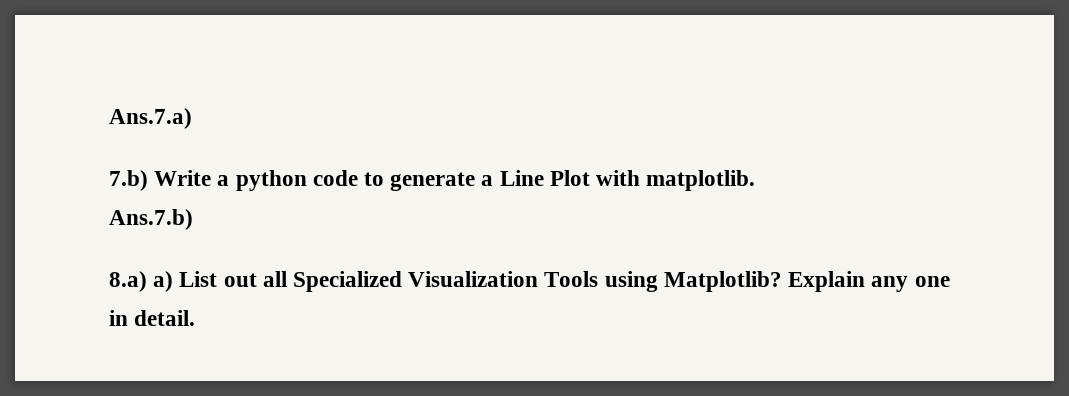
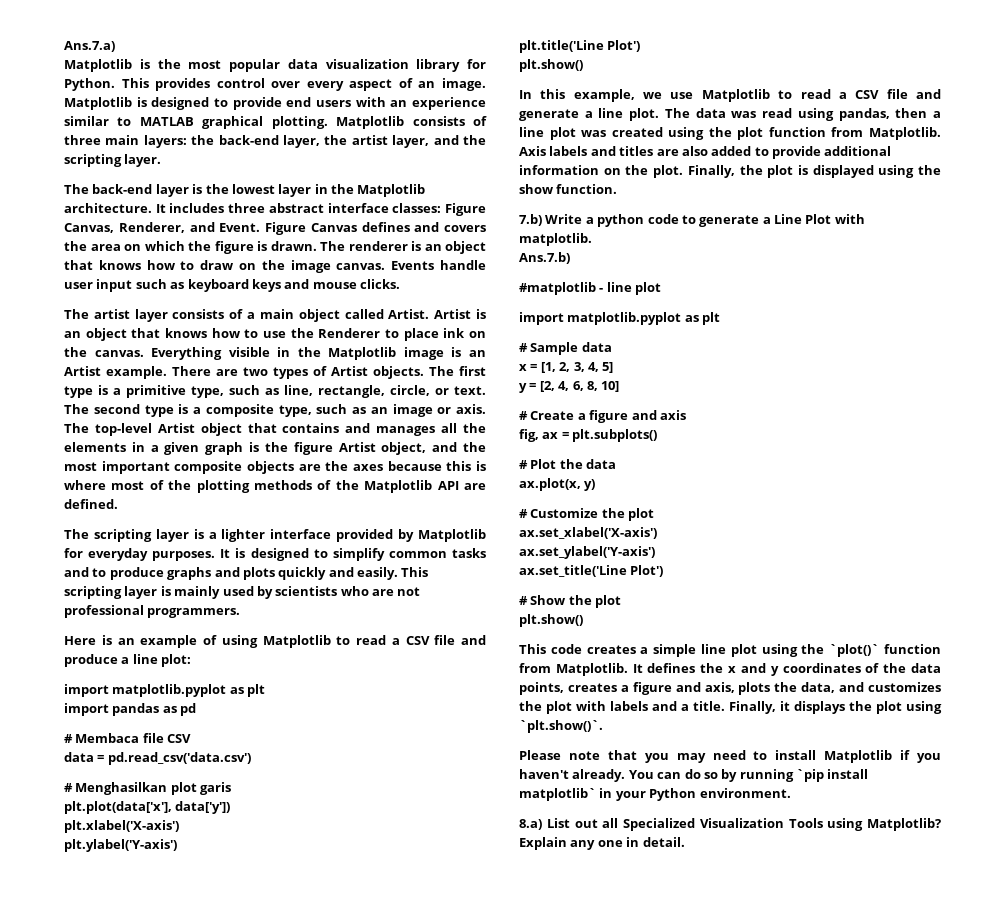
(192, 118) none -> [64,59,486,72] [64,78,486,91] [64,97,487,110] [64,116,487,129] [64,135,486,148] [64,154,162,167] [64,184,426,197] [64,203,487,216] [64,222,486,235] [64,241,486,254] [64,260,487,273] [64,279,400,292] [64,309,486,322] [64,328,486,341] [64,347,486,360] [64,366,486,379] [64,385,486,398] [64,404,486,417] [64,423,487,436] [64,442,486,455] [64,461,487,474] [64,480,486,493] [64,499,118,509] [64,529,487,542] [64,548,486,561] [64,567,429,580] [64,586,421,599] [64,605,241,618] [64,635,486,648] [64,654,192,667] [64,684,266,697] [64,703,197,716] [64,733,192,743] [64,752,251,765] [64,782,232,795] [64,801,231,814] [64,820,179,833] [64,839,177,852] [519,40,641,53] [519,59,583,72] [519,89,941,102] [519,108,941,121] [519,127,941,140] [519,146,892,159] [519,165,941,178] [519,184,618,194] // Matplotlib is the most popular data visualization library for Python. This provides control over every aspect of an image. Matplotlib is designed to provide end users with an experience similar to MATLAB graphical plotting. Matplotlib consists of three main layers: the back-end layer, the artist layer, and the scripting layer. // The back-end layer is the lowest layer in the Matplotlib architecture. It includes three abstract interface classes: Figure Canvas, Renderer, and Event. Figure Canvas defines and covers the area on which the figure is drawn. The renderer is an object that knows how to draw on the image canvas. Events handle user input such as keyboard keys and mouse clicks. // The artist layer consists of a main object called Artist. Artist is an object that knows how to use the Renderer to place ink on the canvas. Everything visible in the Matplotlib image is an Artist example. There are two types of Artist objects. The first type is a primitive type, such as line, rectangle, circle, or text. The second type is a composite type, such as an image or axis. The top-level Artist object that contains and manages all the elements in a given graph is the figure Artist object, and the most important composite objects are the axes because this is where most of the plotting methods of the Matplotlib API are defined. // The scripting layer is a lighter interface provided by Matplotlib for everyday purposes. It is designed to simplify common tasks and to produce graphs and plots quickly and easily. This scripting layer is mainly used by scientists who are not professional programmers. // Here is an example of using Matplotlib to read a CSV file and produce a line plot: // import matplotlib.pyplot as plt // import pandas as pd // # Membaca file CSV // data = pd.read_csv('data.csv') // # Menghasilkan plot garis // plt.plot(data['x'], data['y']) // plt.xlabel('X-axis') // plt.ylabel('Y-axis') // plt.title('Line Plot') // plt.show() // In this example, we use Matplotlib to read a CSV file and generate a line plot. The data was read using pandas, then a line plot was created using the plot function from Matplotlib. Axis labels and titles are also added to provide additional information on the plot. Finally, the plot is displayed using the show function.
(193, 219) none -> [519,282,662,295] [519,312,721,325] [519,342,612,355] [519,362,614,373] [519,381,620,393] [519,410,686,423] [519,429,658,442] [519,459,617,469] [519,478,596,491] [519,508,655,521] [519,527,657,539] [519,546,655,559] [519,565,664,577] [519,595,622,608] [519,614,583,627] [519,644,941,657] [519,663,941,676] [519,682,941,695] [519,701,942,714] [519,720,603,733] [519,750,941,763] [519,769,869,782] [519,788,791,801] // #matplotlib - line plot // import matplotlib.pyplot as plt // # Sample data // x = [1, 2, 3, 4, 5] // y = [2, 4, 6, 8, 10] // # Create a figure and axis // fig, ax = plt.subplots() // # Plot the data // ax.plot(x, y) // # Customize the plot // ax.set_xlabel('X-axis') // ax.set_ylabel('Y-axis') // ax.set_title('Line Plot') // # Show the plot // plt.show() // This code creates a simple line plot using the `plot()` function from Matplotlib. It defines the x and y coordinates of the data points, creates a figure and axis, plots the data, and customizes the plot with labels and a title. Finally, it displays the plot using `plt.show()`. // Please note that you may need to install Matplotlib if you haven't already. You can do so by running `pip install matplotlib` in your Python environment.
[153,271,174,292] a) -> (542, 824) none

